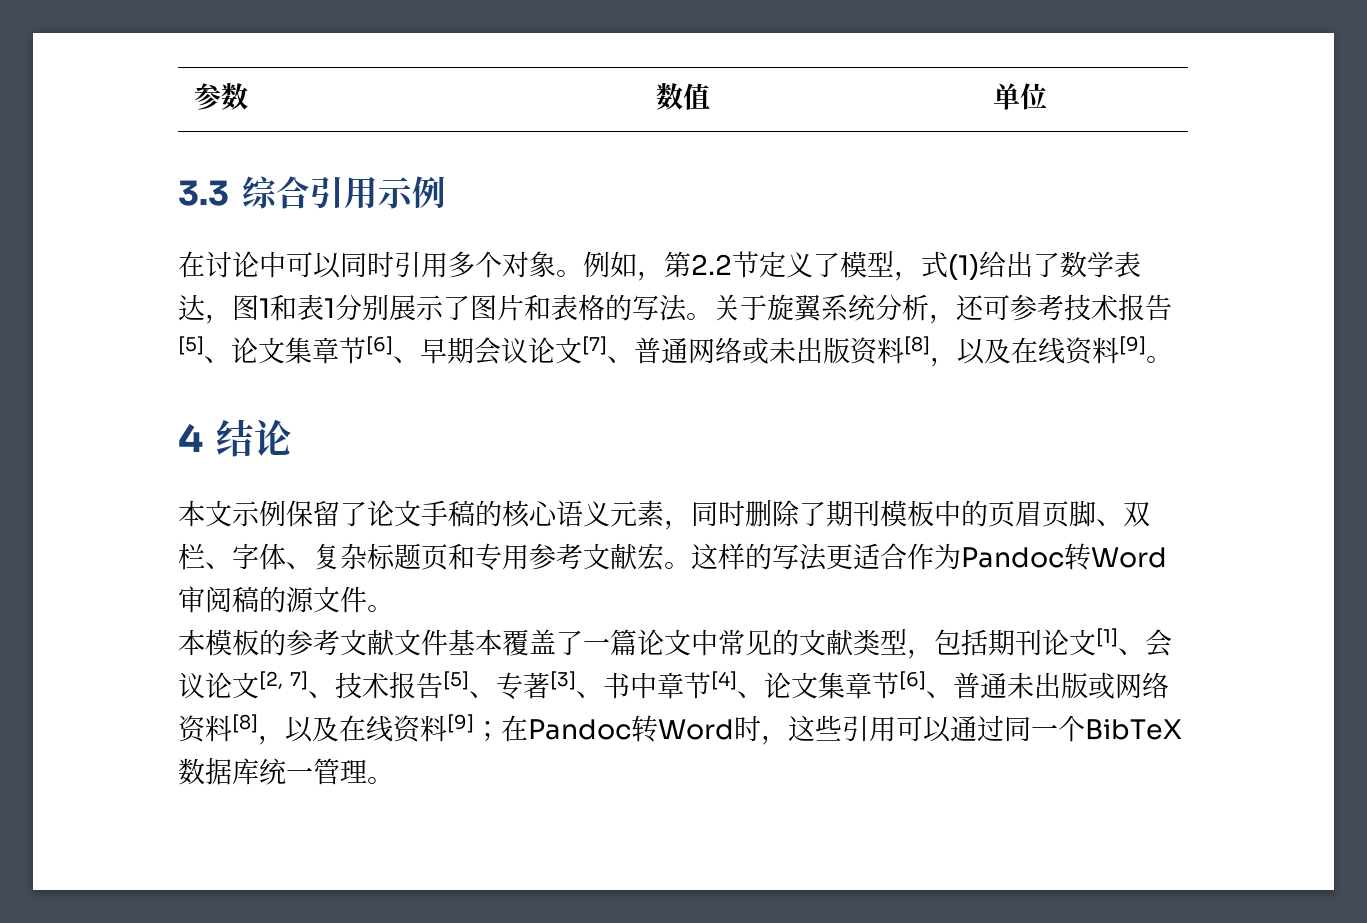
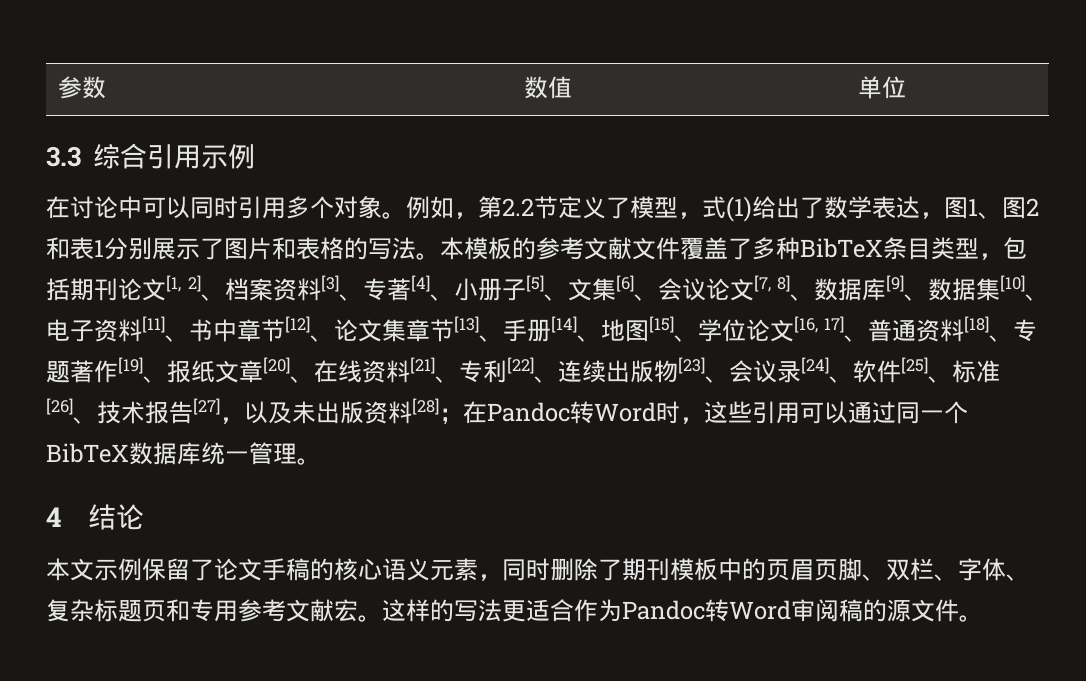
(270, 308) none -> [978,197,1039,219] 、图2
[713,294,1172,324] [178,336,204,355] [204,336,393,364] [393,336,607,365] [607,336,930,365] [930,336,1146,367] 关于旋翼系统分析，还可参考技术报告[5]、论文集章节[6]、早期会议论文[7]、普通网络或未出版资料[8]，以及在线资料[9] -> [440,237,1027,260] [46,275,201,301] [200,275,339,301] [338,275,430,301] [429,275,544,301] [543,275,634,301] [633,275,790,301] [790,275,904,301] [904,275,1025,301] [1025,294,1049,301] [46,316,165,342] [165,316,310,342] [310,316,479,342] [479,316,577,342] [577,316,674,342] [674,316,845,342] [844,316,990,342] [989,319,1038,342] [46,357,143,383] [143,357,290,383] [290,357,435,383] [435,357,534,383] [534,357,705,383] [705,357,829,383] [829,357,928,383] [928,360,1000,383] [46,398,73,415] [73,398,220,424] [220,398,968,425] [46,442,297,465] 本模板的参考文献文件覆盖了多种BibTeX条目类型，包括期刊论文[1, 2]、档案资料[3]、专著[4]、小册子[5]、文集[6]、会议论文[7, 8]、数据库[9]、数据集[10]、电子资料[11]、书中章节[12]、论文集章节[13]、手册[14]、地图[15]、学位论文[16, 17]、普通资料[18]、专题著作[19]、报纸文章[20]、在线资料[21]、专利[22]、连续出版物[23]、会议录[24]、软件[25]、标准[26]、技术报告[27]，以及未出版资料[28]；在Pandoc转Word时，这些引用可以通过同一个BibTeX数据库统一管理
[178,628,1118,659] [1118,629,1172,657] [178,671,309,699] [308,671,470,699] [469,671,577,700] [576,671,738,699] [737,671,927,699] [926,672,1170,699] [178,714,258,743] [258,714,1182,745] [178,758,394,785] // 本模板的参考文献文件基本覆盖了一篇论文中常见的文献类型，包括期刊论文[1]、会议论文[2, 7]、技术报告[5]、专著[3]、书中章节[4]、论文集章节[6]、普通未出版或网络资料[8]，以及在线资料[9]；在Pandoc转Word时，这些引用可以通过同一个BibTeX数据库统一管理。 -> (983, 618) none

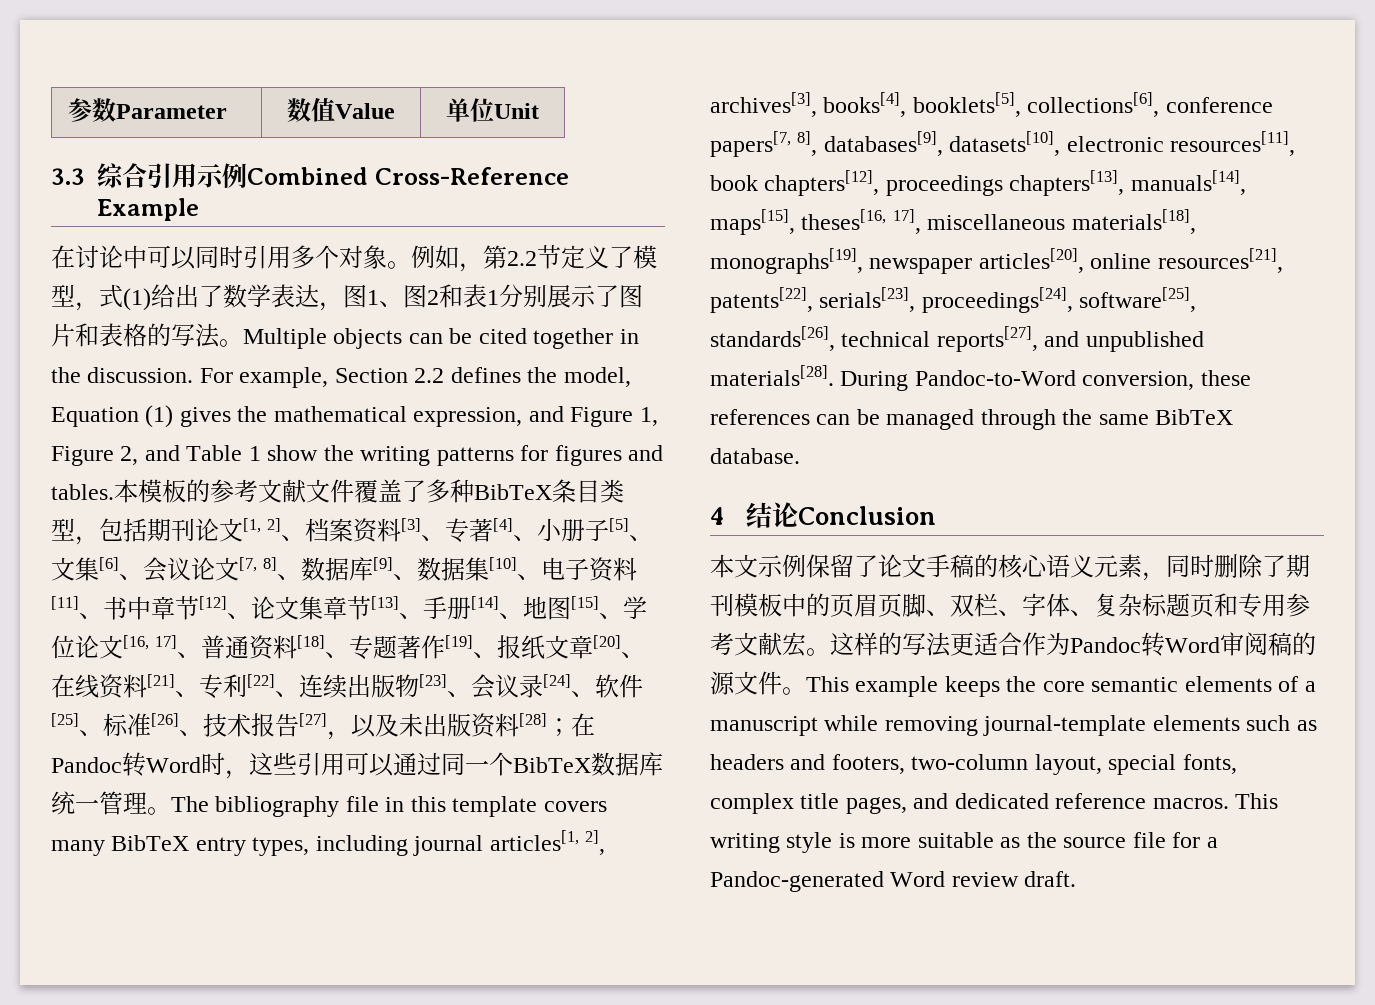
(107, 87) none -> [115,104,227,119] Parameter
(572, 87) none -> [335,103,395,119] Value
(906, 87) none -> [494,103,539,119] Unit
(255, 156) none -> [246,167,569,185] [96,198,199,221] Combined Cross-Reference Example
(440, 256) none -> [243,328,639,349] [51,367,631,388] [51,405,658,428] [51,445,664,466] [51,484,114,500] Multiple objects can be cited together in the discussion. For example, Section 2.2 defines the model, Equation (1) gives the mathematical expression, and Figure 1, Figure 2, and Table 1 show the writing patterns for figures and tables.
(321, 461) none -> [171,796,607,817] [51,830,606,856] [710,92,1273,117] [710,131,1296,157] [710,170,1246,196] [710,209,1196,235] [710,248,1283,274] [710,287,1197,313] [710,326,1204,352] [710,365,1251,391] [710,409,1234,430] [710,448,800,464] The bibliography file in this template covers many BibTeX entry types, including journal articles[1, 2], archives[3], books[4], booklets[5], collections[6], conference papers[7, 8], databases[9], datasets[10], electronic resources[11], book chapters[12], proceedings chapters[13], manuals[14], maps[15], theses[16, 17], miscellaneous materials[18], monographs[19], newspaper articles[20], online resources[21], patents[22], serials[23], proceedings[24], software[25], standards[26], technical reports[27], and unpublished materials[28]. During Pandoc-to-Word conversion, these references can be managed through the same BibTeX database.
(145, 517) none -> [798,506,937,525] Conclusion
(983, 618) none -> [806,676,1316,697] [710,715,1317,736] [710,754,1237,775] [710,793,1279,814] [710,832,1218,853] [710,871,1077,892] This example keeps the core semantic elements of a manuscript while removing journal-template elements such as headers and footers, two-column layout, special fonts, complex title pages, and dedicated reference macros. This writing style is more suitable as the source file for a Pandoc-generated Word review draft.

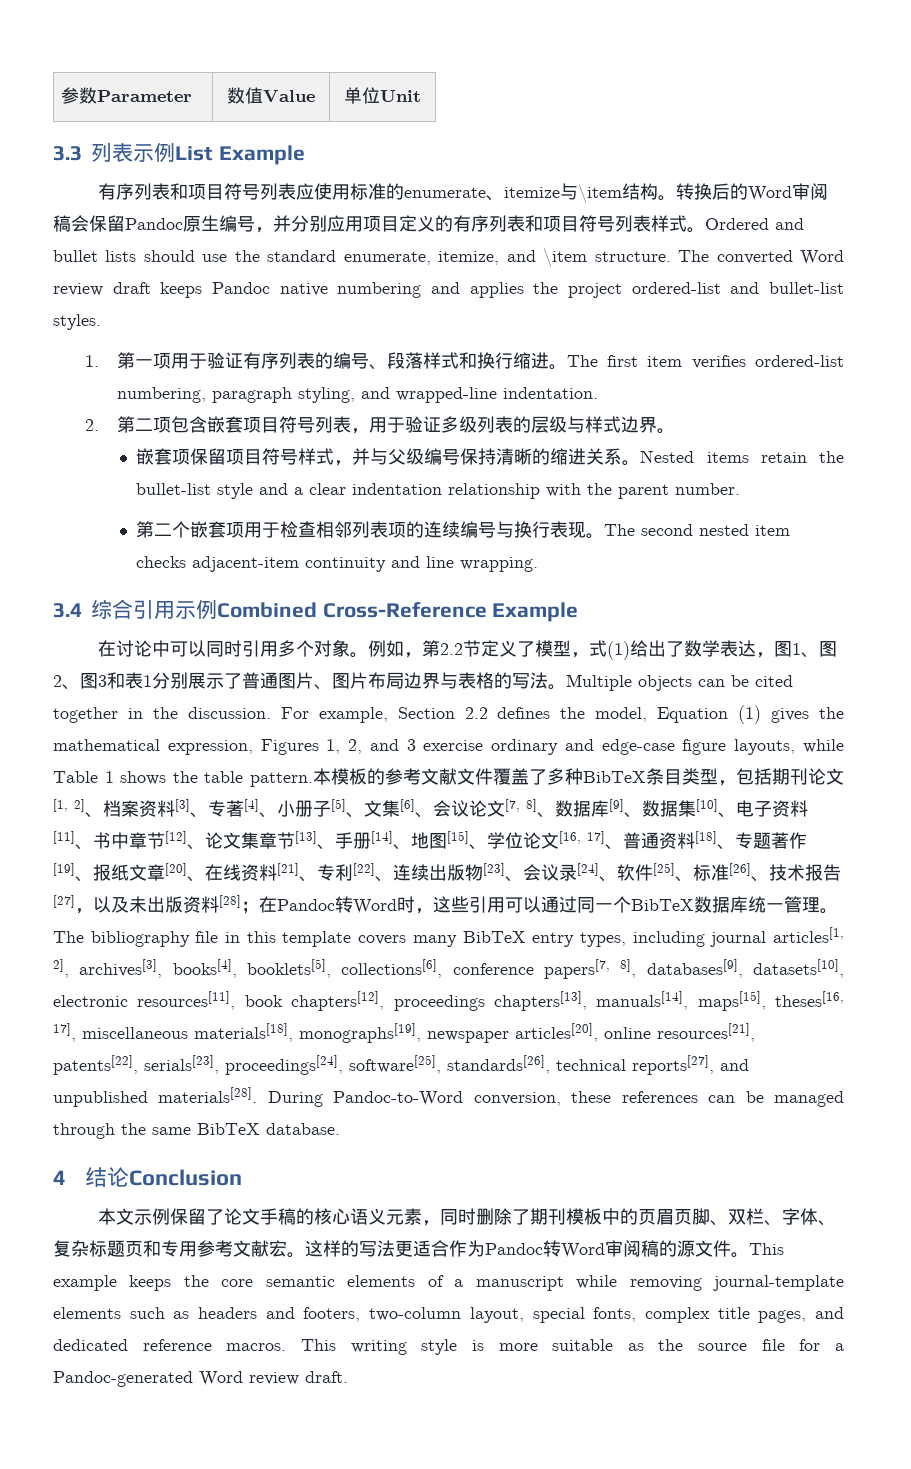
(85, 176) none -> [91,143,305,165] [97,183,828,203] [53,215,804,233] [53,248,844,267] [53,282,844,298] [53,314,101,330] [84,352,844,370] [116,387,598,403] [84,416,675,434] [136,448,844,466] [136,483,741,499] [136,521,791,539] [136,556,539,572] [53,603,82,618] 列表示例List Example // 有序列表和项目符号列表应使用标准的enumerate、itemize与\item结构。转换后的Word审阅稿会保留Pandoc原生编号，并分别应用项目定义的有序列表和项目符号列表样式。Ordered and bullet lists should use the standard enumerate, itemize, and \item structure. The converted Word review draft keeps Pandoc native numbering and applies the project ordered-list and bullet-list styles. // 1.第一项用于验证有序列表的编号、段落样式和换行缩进。The first item verifies ordered-list numbering, paragraph styling, and wrapped-line indentation. // 2.第二项包含嵌套项目符号列表，用于验证多级列表的层级与样式边界。 // 嵌套项保留项目符号样式，并与父级编号保持清晰的缩进关系。Nested items retain the bullet-list style and a clear indentation relationship with the parent number. // 第二个嵌套项用于检查相邻列表项的连续编号与换行表现。The second nested item checks adjacent-item continuity and line wrapping. // 3.4
(439, 297) none -> [62,673,107,690] 、图3
[619,284,643,308] [51,323,99,347] 图片和 -> [242,672,458,690] 普通图片、图片布局边界与
[528,406,658,427] [51,445,664,466] [51,484,114,500] and Figure 1, Figure 2, and Table 1 show the writing patterns for figures and tables. -> [260,739,844,755] [53,771,313,787] Figures 1, 2, and 3 exercise ordinary and edge-case figure layouts, while Table 1 shows the table pattern.

